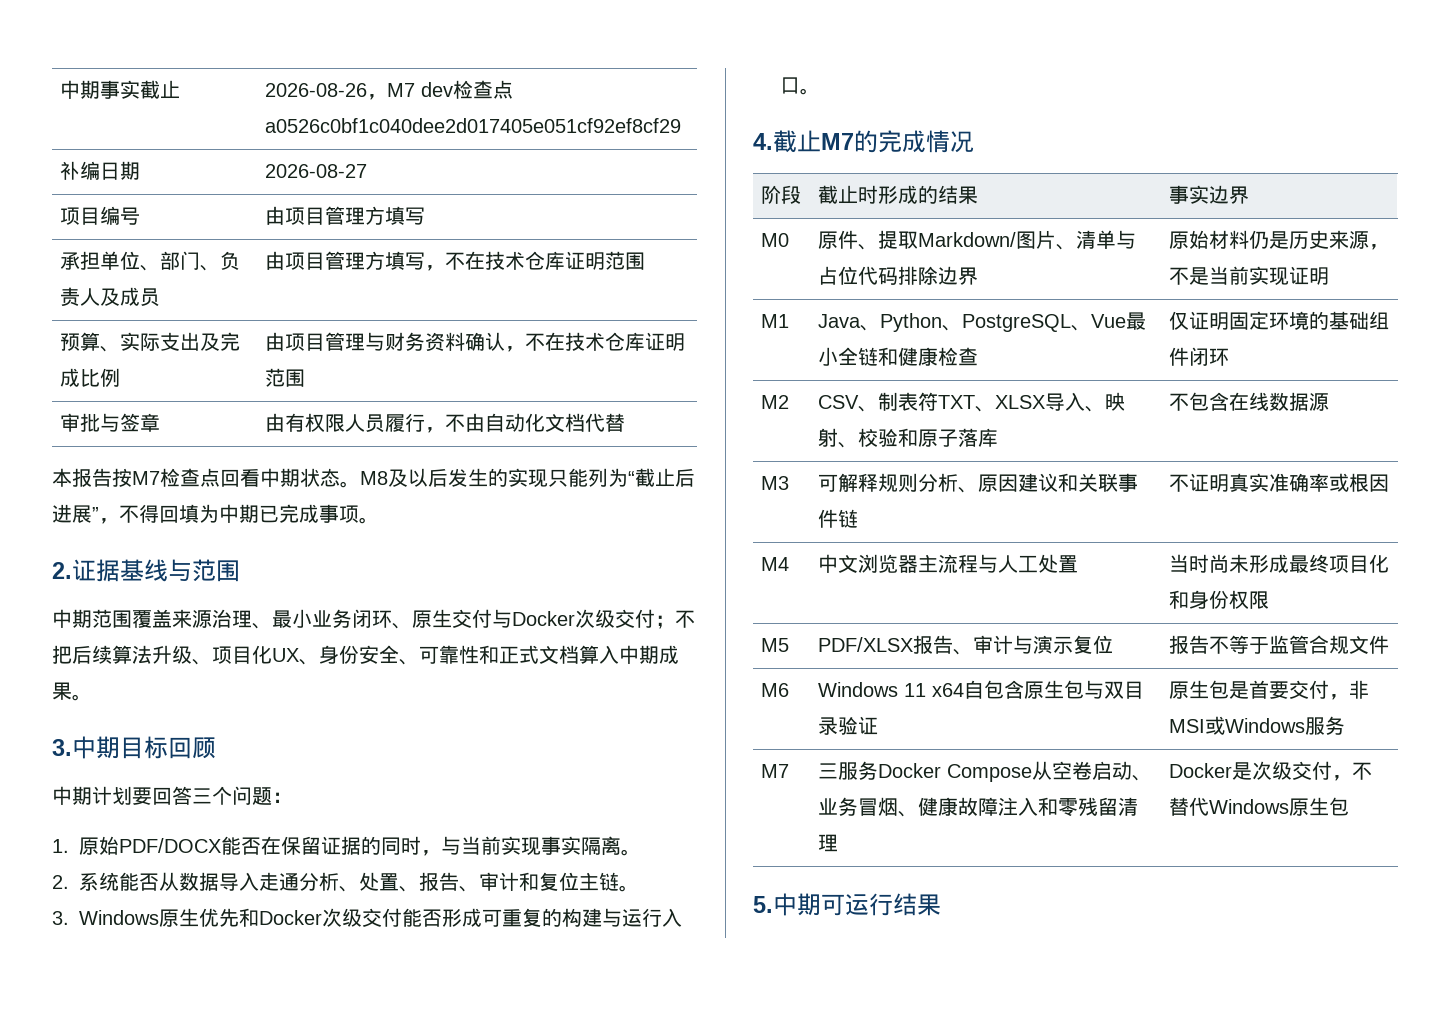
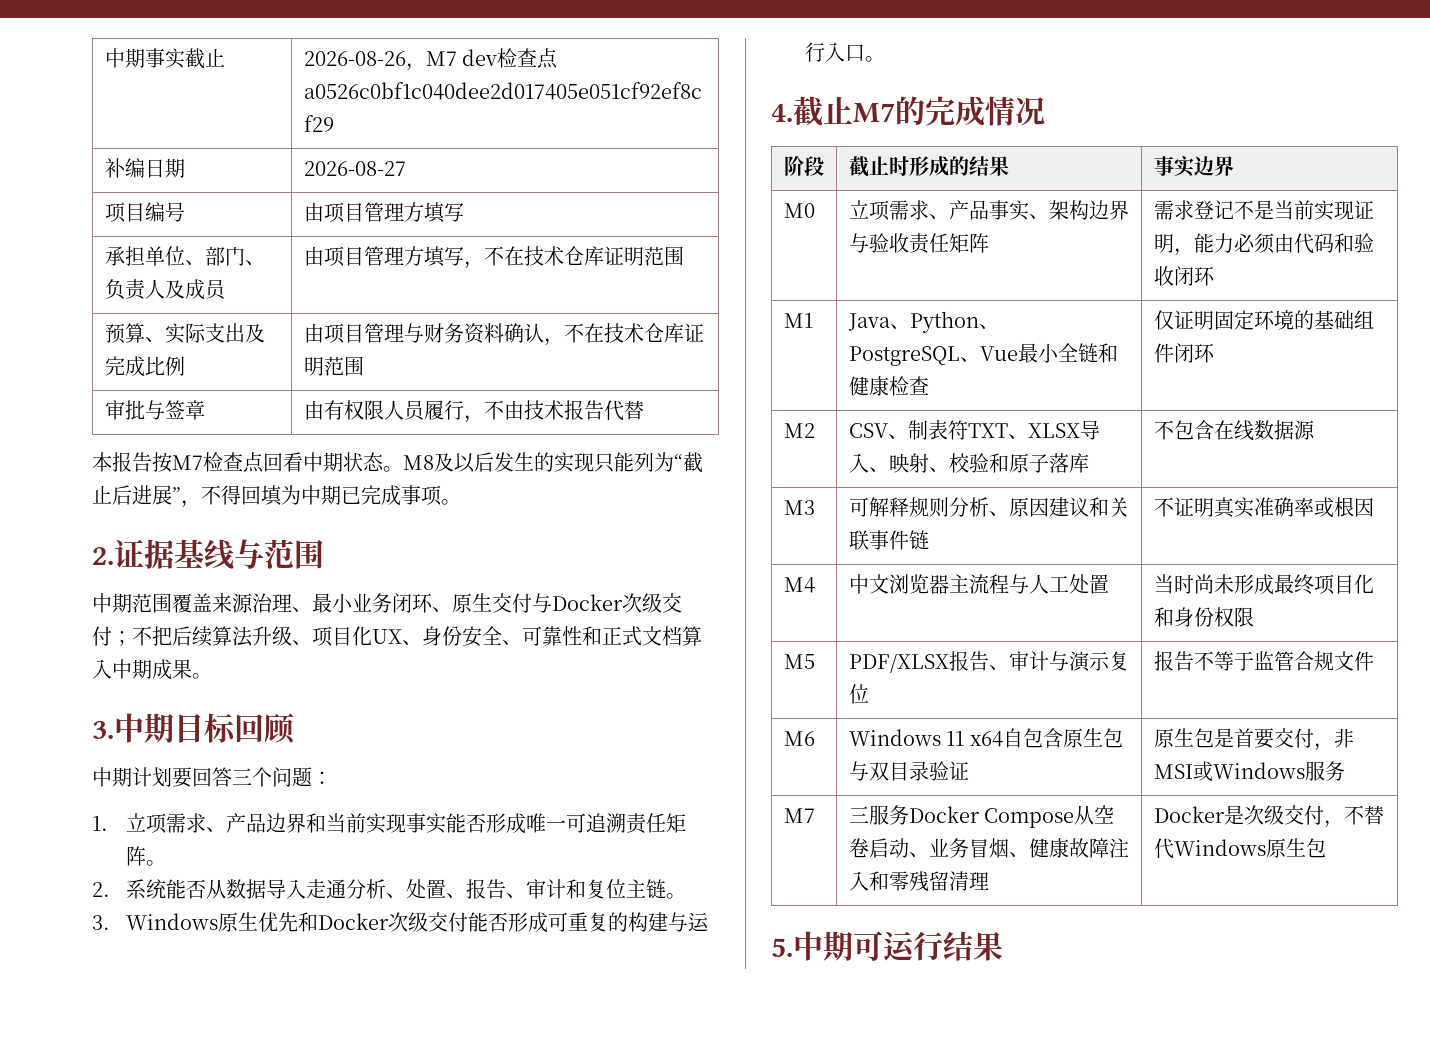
[485,413,586,432] 自动化文档 -> [523,400,604,420] 技术报告
[79,836,621,856] 原始PDF/DOCX能否在保留证据的同时，与当前实现事实隔离 -> [126,813,687,834] [126,846,147,866] 立项需求、产品边界和当前实现事实能否形成唯一可追溯责任矩阵
[818,230,1137,250] [818,266,979,285] [1169,230,1390,250] [1169,266,1330,286] 原件、提取Markdown/图片、清单与占位代码排除边界 | 原始材料仍是历史来源，不是当前实现证明 -> [848,200,1129,221] [848,233,989,254] [1153,200,1374,221] [1153,233,1374,256] [1153,266,1215,286] 立项需求、产品事实、架构边界与验收责任矩阵 | 需求登记不是当前实现证明，能力必须由代码和验收闭环

